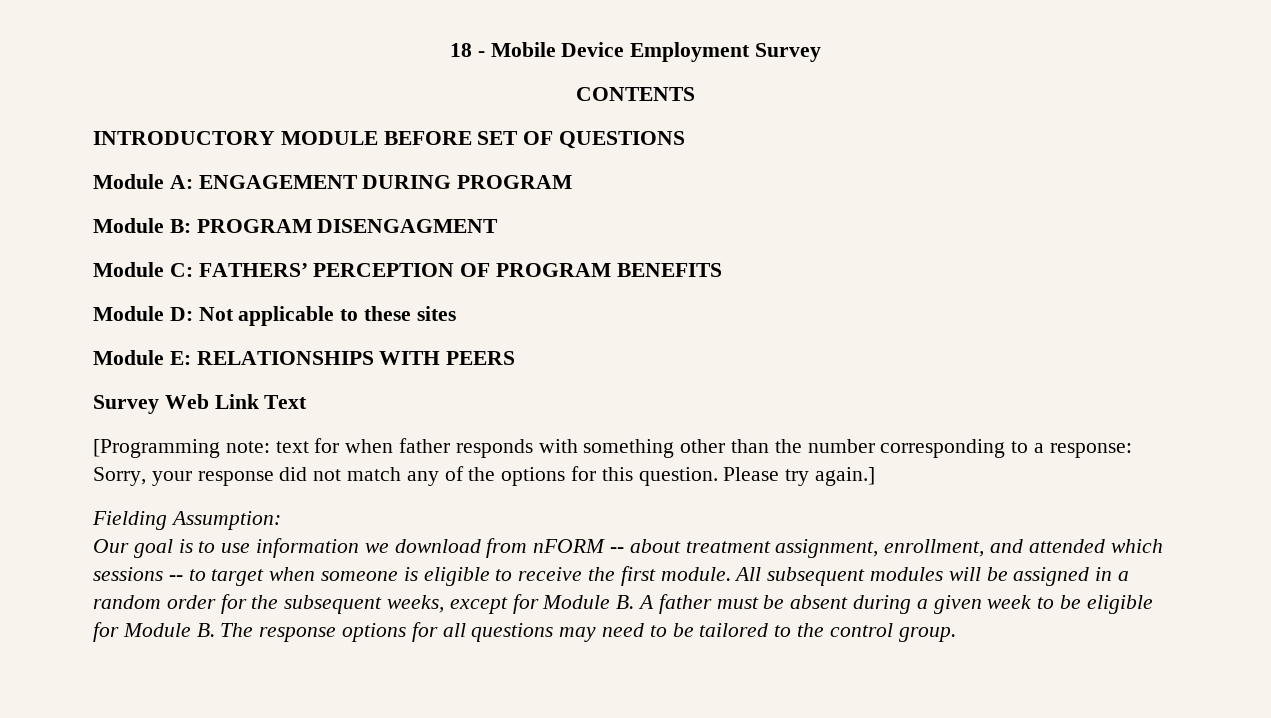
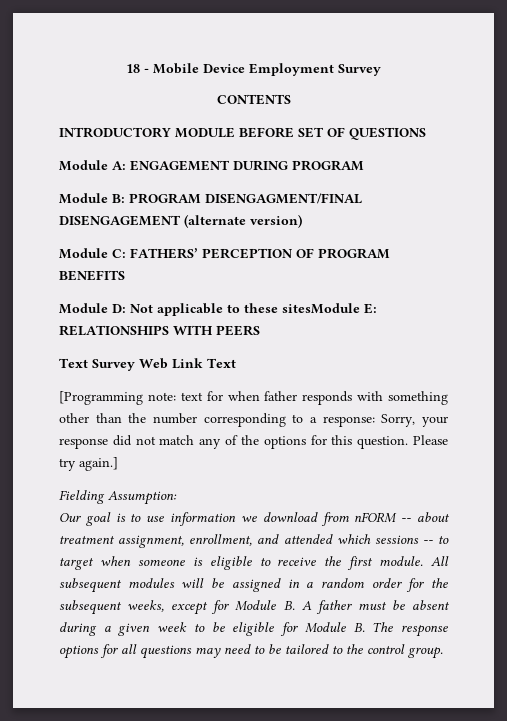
[317,219,499,233] DISENGAGMENT -> [205,193,362,204] [59,214,302,228] DISENGAGMENT/FINAL DISENGAGEMENT (alternate version)
[416,306,456,321] [93,350,164,365] sites // Module -> [282,303,360,314] sitesModule
(516, 358) none -> [59,358,88,368] Text

